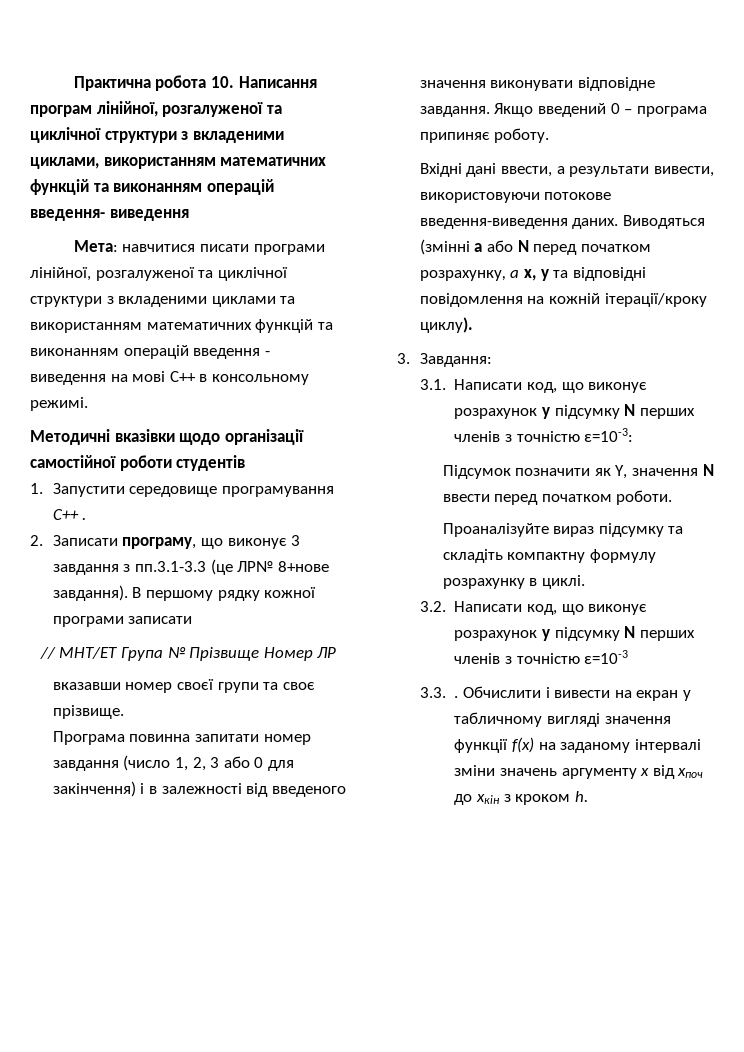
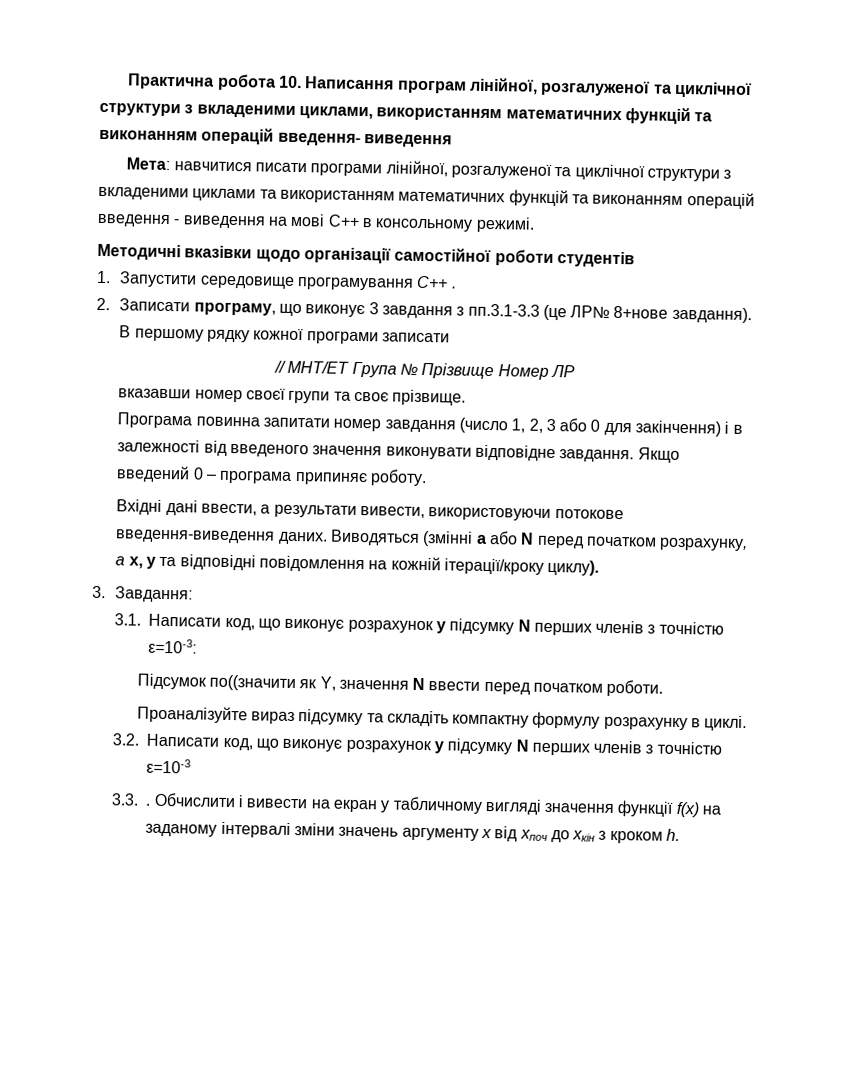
[515,468,591,476] позначити -> [208,674,296,692] по((значити

